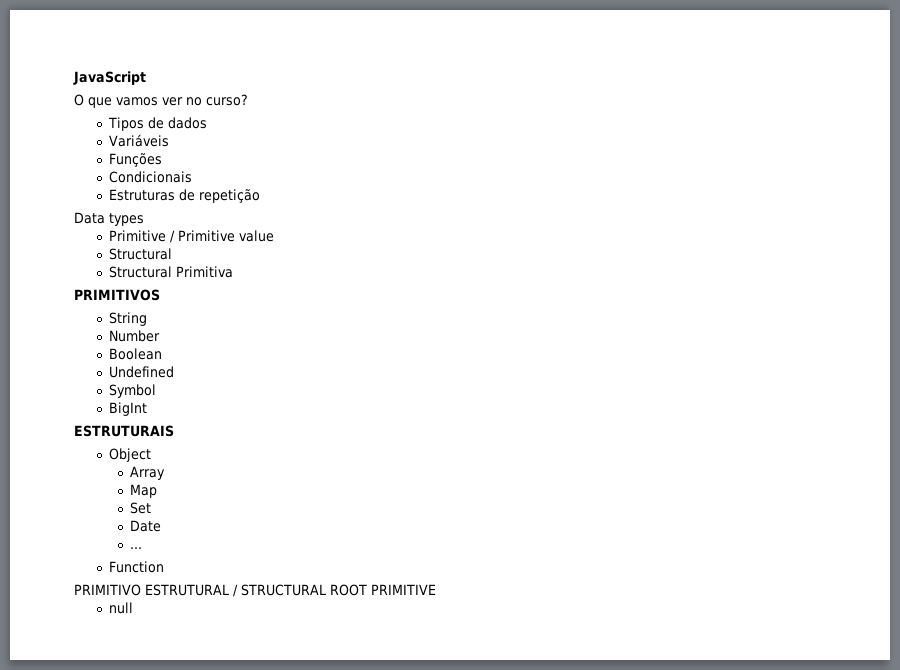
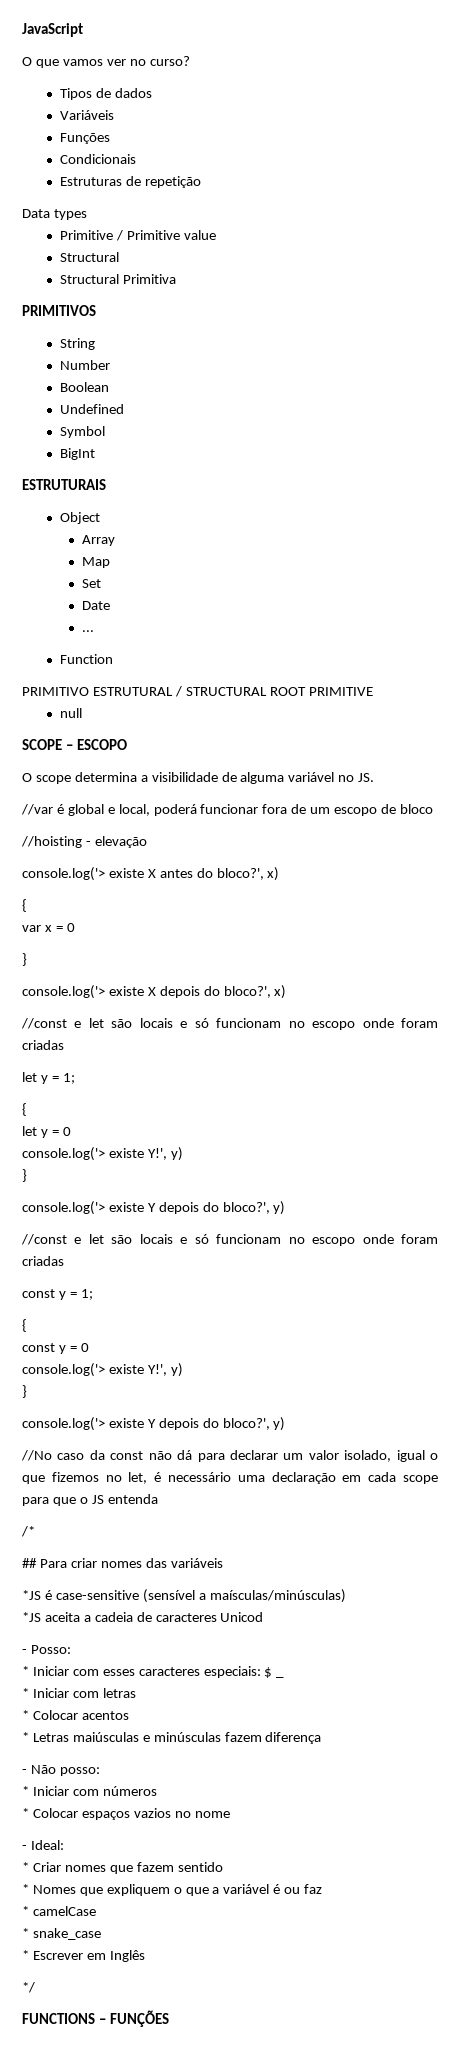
(134, 608) none -> [22,739,127,750] [22,772,375,784] [21,804,433,816] [21,836,147,848] [22,867,280,881] [22,899,27,912] [22,923,75,932] [22,953,27,966] [22,985,287,999] [21,1018,438,1030] [22,1040,64,1050] [22,1072,75,1084] [22,1103,27,1116] [22,1126,71,1138] [22,1147,183,1161] [22,1169,27,1182] [22,1201,286,1215] [21,1234,438,1246] [22,1256,64,1266] [22,1289,93,1300] [22,1319,27,1332] [22,1343,89,1354] [22,1363,183,1377] [22,1385,27,1398] [22,1417,286,1431] [21,1450,439,1462] [22,1472,439,1484] [22,1494,158,1506] [21,1526,35,1537] [22,1558,223,1568] [22,1589,346,1603] [22,1612,264,1622] [22,1645,71,1654] [22,1666,285,1678] [22,1688,136,1698] [22,1710,129,1720] [22,1732,322,1744] [22,1765,100,1776] [22,1786,157,1796] [22,1808,230,1820] [22,1840,64,1850] [22,1862,223,1874] [22,1884,323,1896] [22,1906,96,1916] [22,1928,101,1940] [22,1950,145,1962] [22,1982,35,1993] [22,2010,169,2027] // SCOPE – ESCOPO // O scope determina a visibilidade de alguma variável no JS. // //var é global e local, poderá funcionar fora de um escopo de bloco // //hoisting - elevação // console.log('> existe X antes do bloco?', x) // { // var x = 0 // } // console.log('> existe X depois do bloco?', x) // //const e let são locais e só funcionam no escopo onde foram criadas // let y = 1; // { // let y = 0 // console.log('> existe Y!', y) // } // console.log('> existe Y depois do bloco?', y) // //const e let são locais e só funcionam no escopo onde foram criadas // const y = 1; // { // const y = 0 // console.log('> existe Y!', y) // } // console.log('> existe Y depois do bloco?', y) // //No caso da const não dá para declarar um valor isolado, igual o que fizemos no let, é necessário uma declaração em cada scope para que o JS entenda // /* // ## Para criar nomes das variáveis // *JS é case-sensitive (sensível a maísculas/minúsculas) // *JS aceita a cadeia de caracteres Unicod // - Posso: // * Iniciar com esses caracteres especiais: $ _ // * Iniciar com letras // * Colocar acentos // * Letras maiúsculas e minúsculas fazem diferença // - Não posso: // * Iniciar com números // * Colocar espaços vazios no nome // - Ideal: // * Criar nomes que fazem sentido // * Nomes que expliquem o que a variável é ou faz // * camelCase // * snake_case // * Escrever em Inglês // */ // FUNCTIONS – FUNÇÕES

